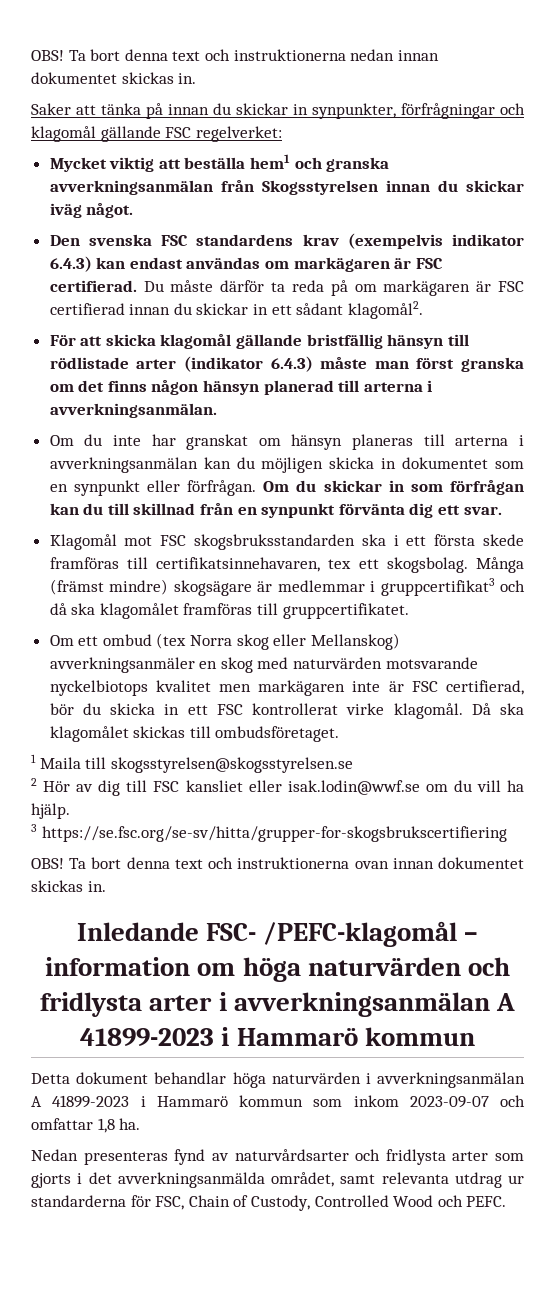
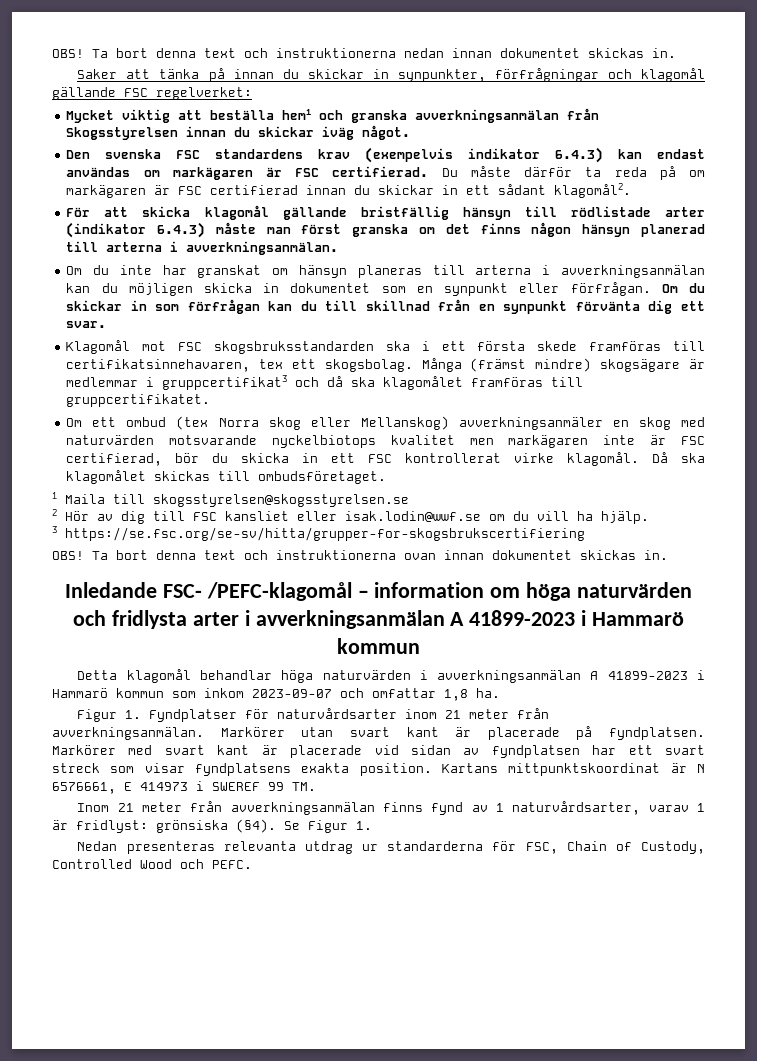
[76,1072,149,1084] dokument -> [126,669,191,683] klagomål
[31,1149,524,1165] [31,1172,376,1188] Nedan presenteras fynd av naturvårdsarter och fridlysta arter som gjorts i det avverkningsanmälda området, samt -> [77,708,550,722] [52,726,705,740] [52,745,705,758] [52,763,705,776] [52,781,316,794] [77,801,705,815] [52,819,372,833] [77,841,215,854] Figur 1. Fyndplatser för naturvårdsarter inom 21 meter från avverkningsanmälan. Markörer utan svart kant är placerade på fyndplatsen. Markörer med svart kant är placerade vid sidan av fyndplatsen har ett svart streck som visar fyndplatsens exakta position. Kartans mittpunktskoordinat är N 6576661, E 414973 i SWEREF 99 TM. // Inom 21 meter från avverkningsanmälan finns fynd av 1 naturvårdsarter, varav 1 är fridlyst: grönsiska (§4). Se Figur 1. // Nedan presenteras

